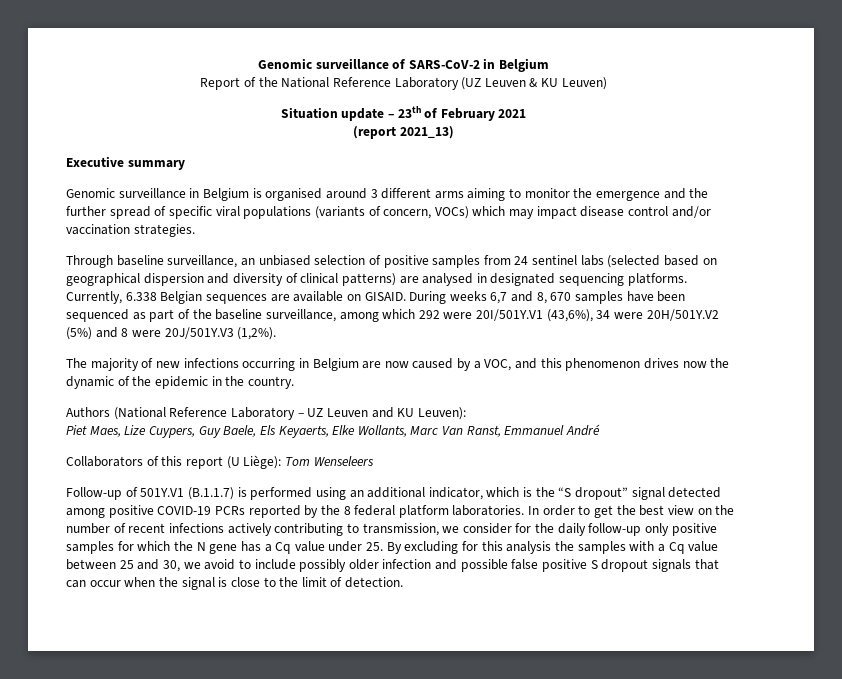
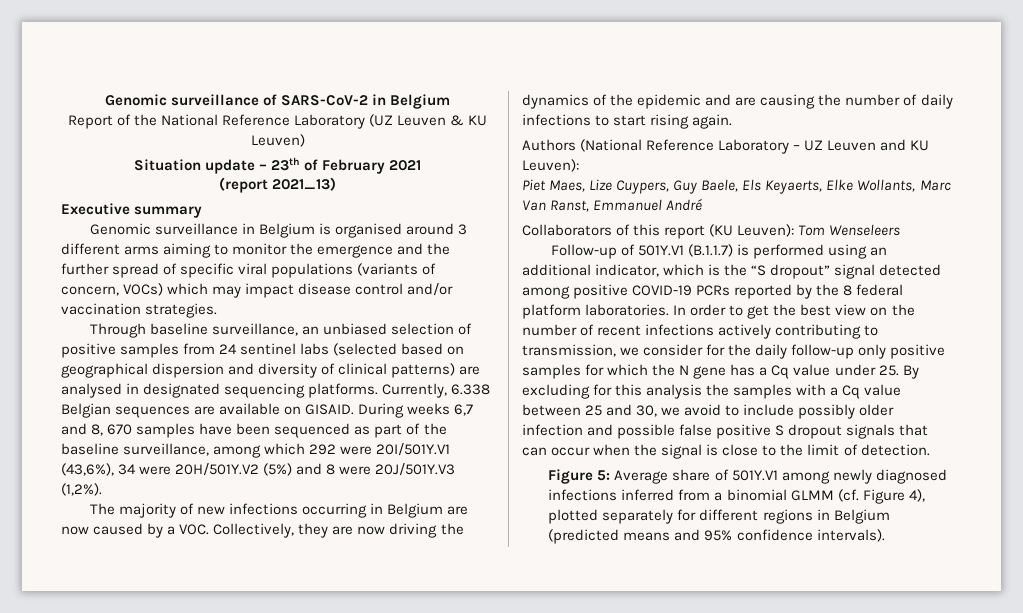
[484,358,730,371] [66,376,294,389] VOC, and this phenomenon drives now the dynamic of the epidemic in the country. -> [179,523,464,538] [522,94,953,109] [522,114,733,129] VOC. Collectively, they are now driving the dynamics of the epidemic and are causing the number of daily infections to start rising again.
[226,455,282,469] (U Liège): -> [709,224,795,237] (KU Leuven):
(404, 582) none -> [548,469,947,484] [548,489,925,504] [548,509,890,524] [548,529,885,544] // Figure 5: Average share of 501Y.V1 among newly diagnosed infections inferred from a binomial GLMM (cf. Figure 4), plotted separately for different regions in Belgium (predicted means and 95% confidence intervals).

